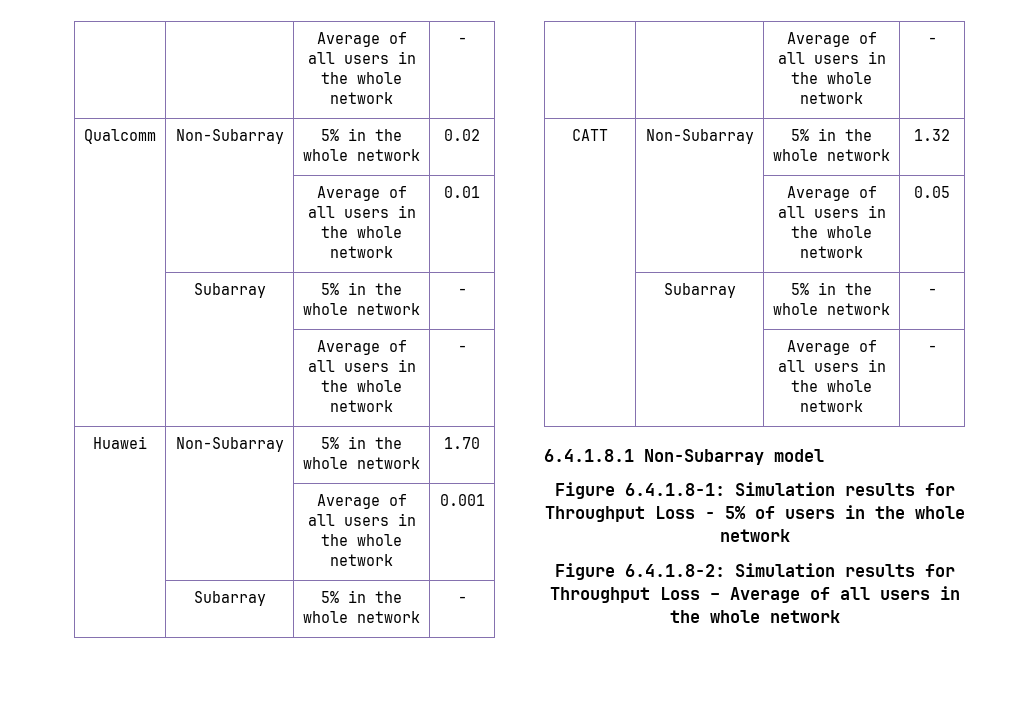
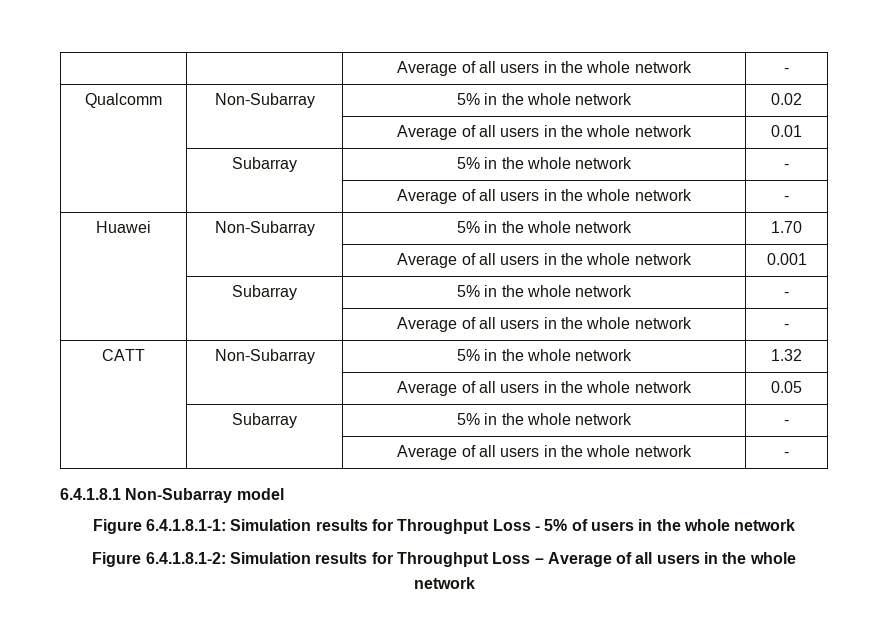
[624,483,725,496] 6.4.1.8-1: -> [146,519,227,531] 6.4.1.8.1-1:
[624,564,725,577] 6.4.1.8-2: -> [145,552,226,564] 6.4.1.8.1-2:

